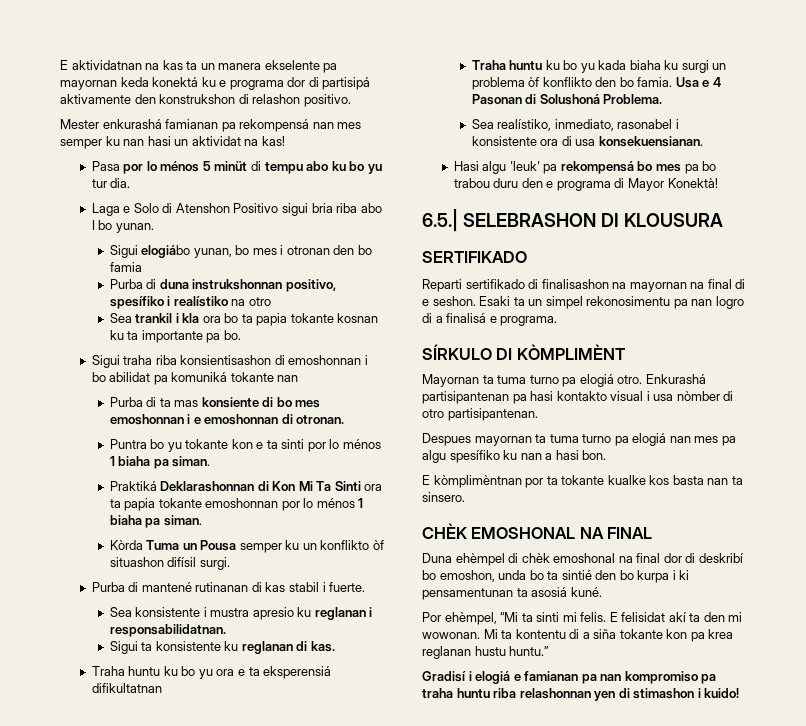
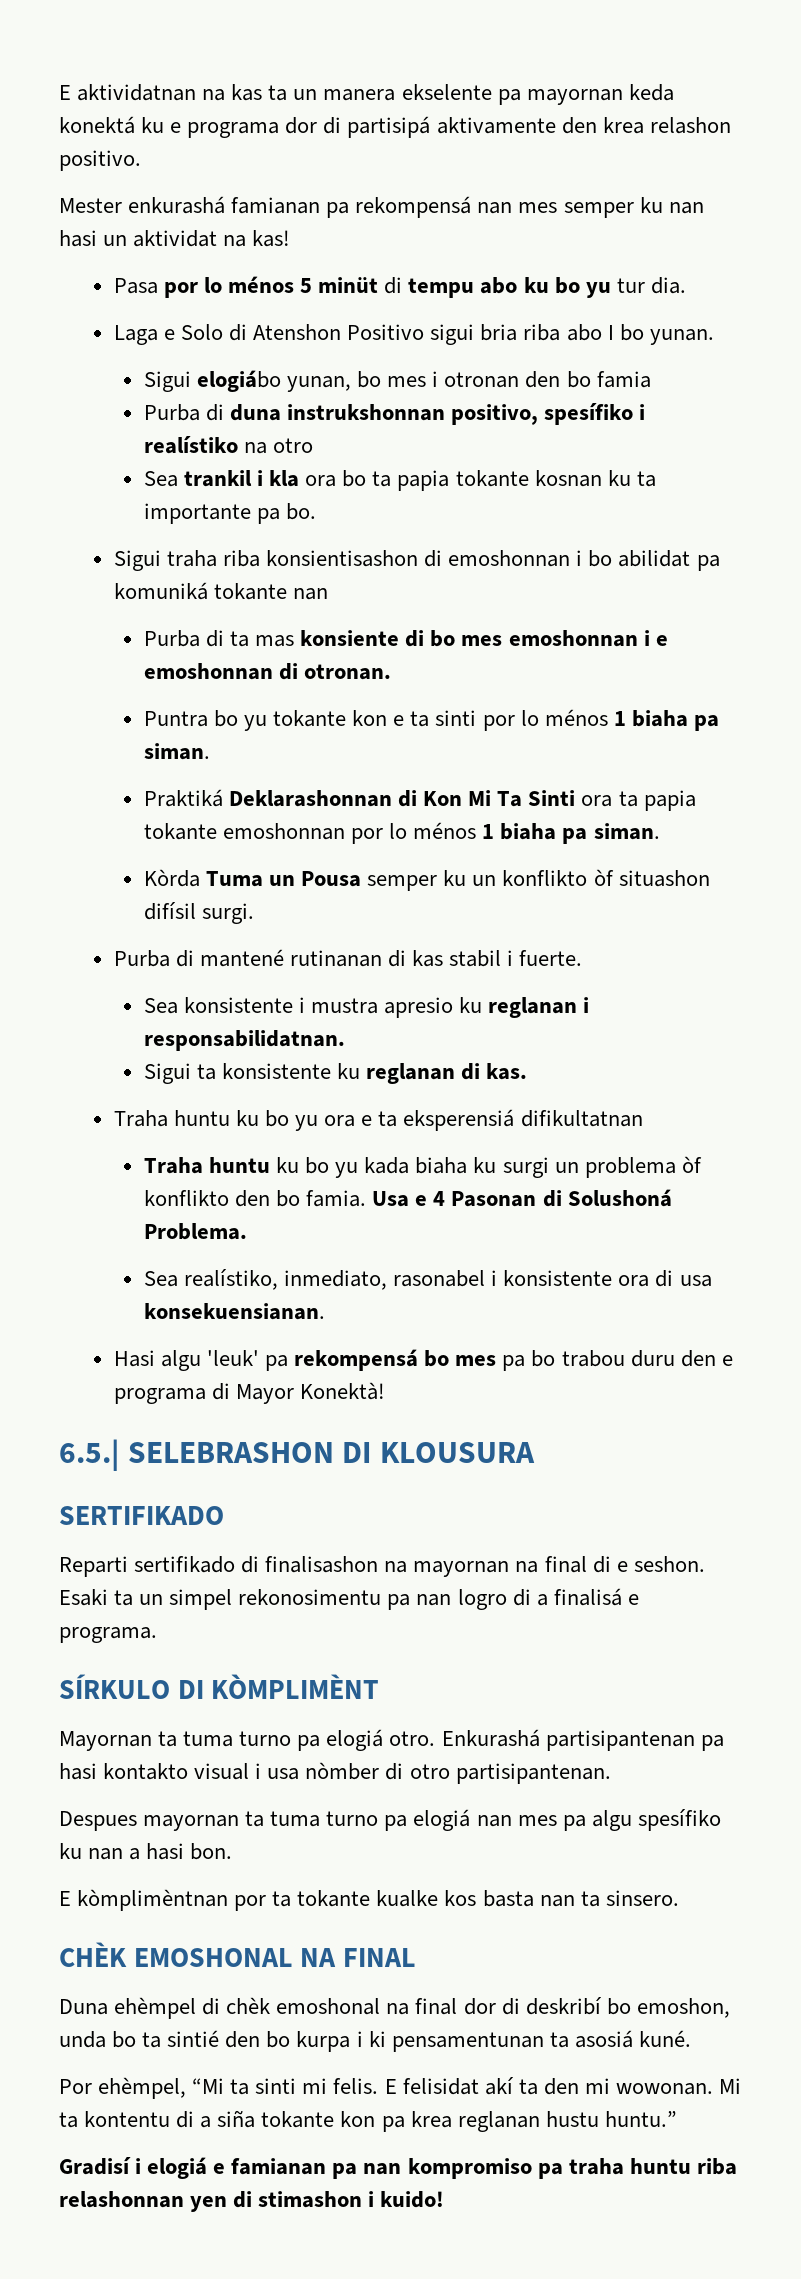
[159,94,249,104] konstrukshon di -> [602,117,644,134] krea

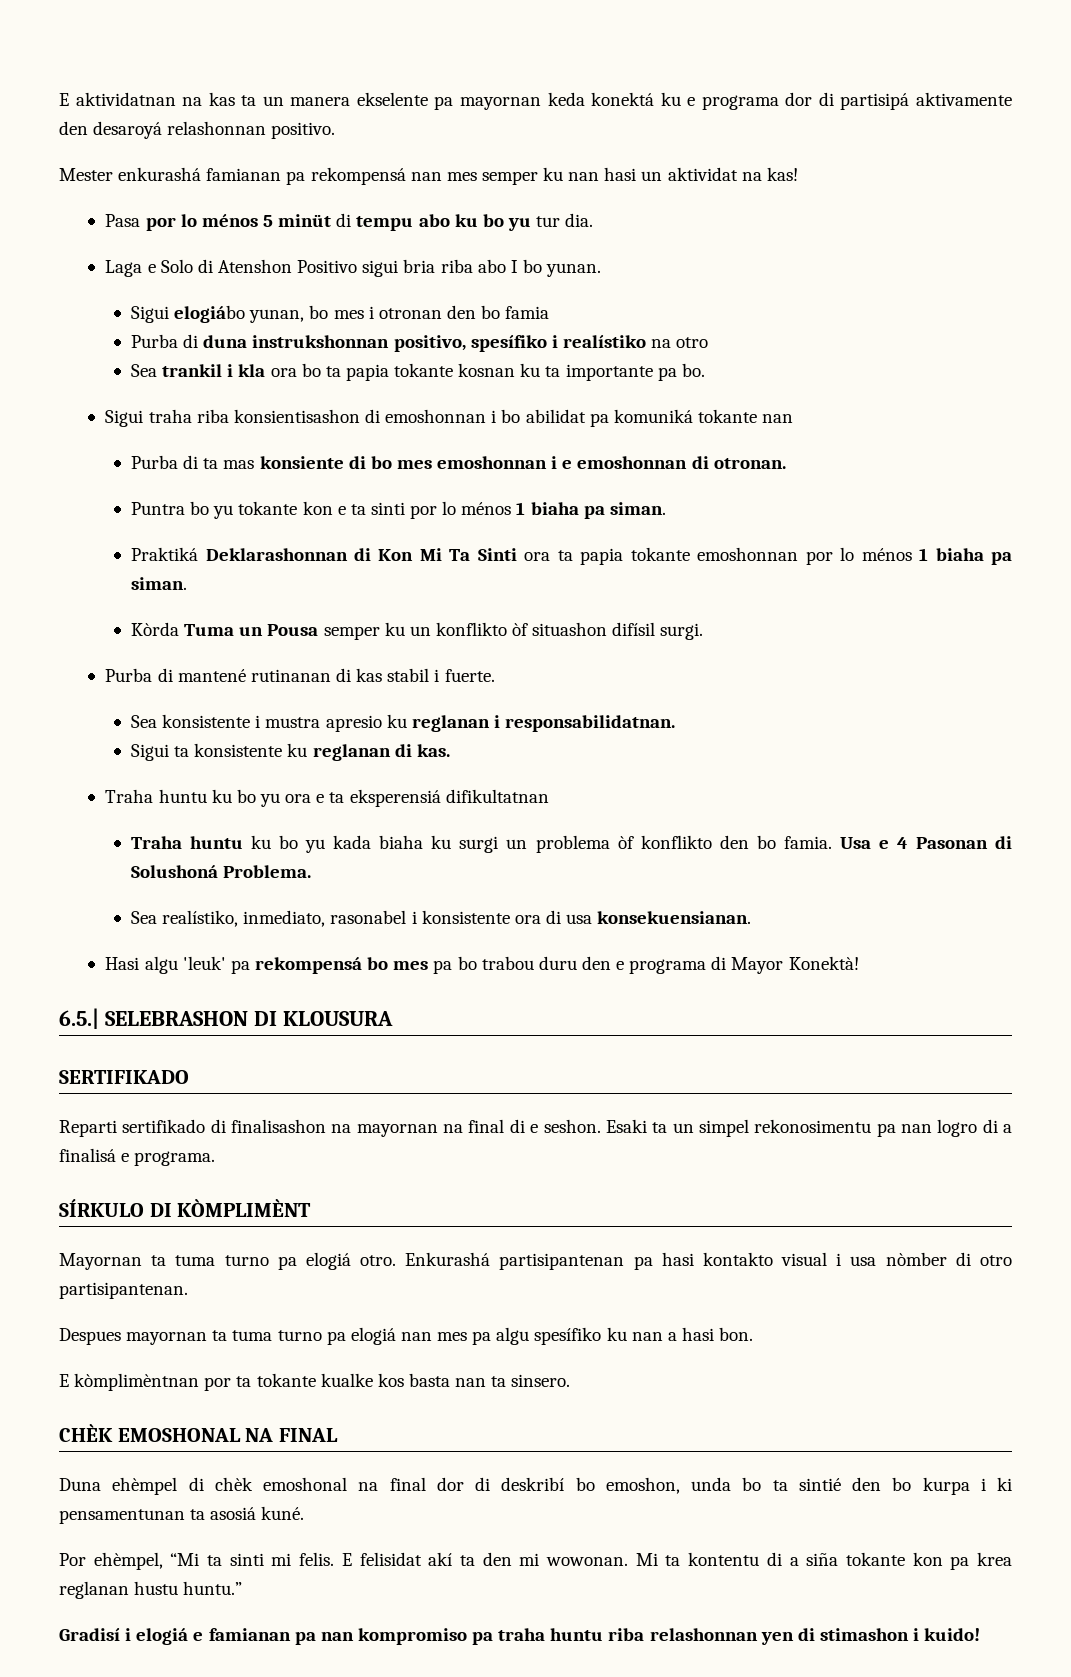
[602,117,731,134] krea relashon -> [93,121,267,139] desaroyá relashonnan

